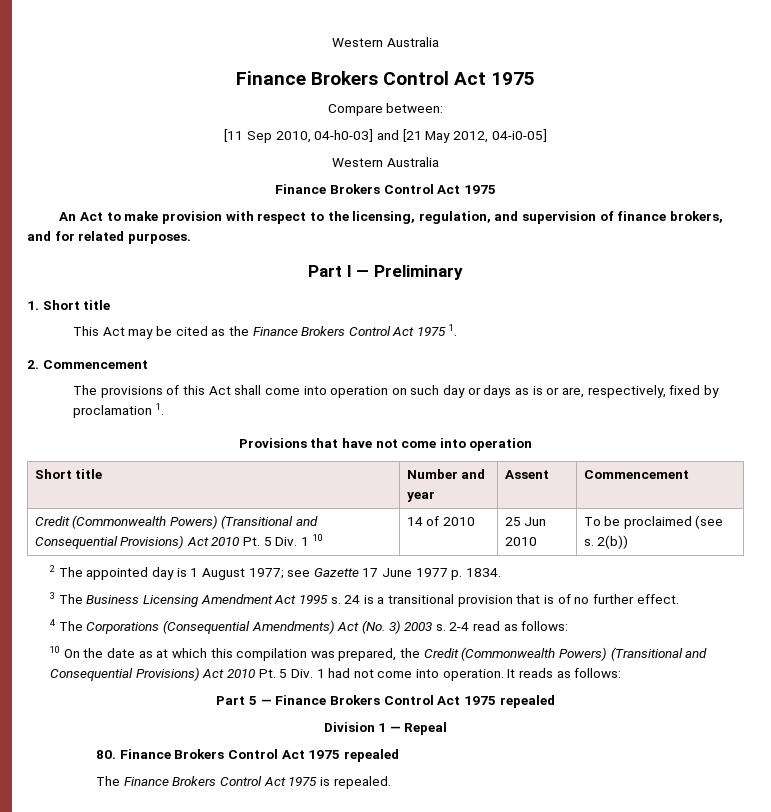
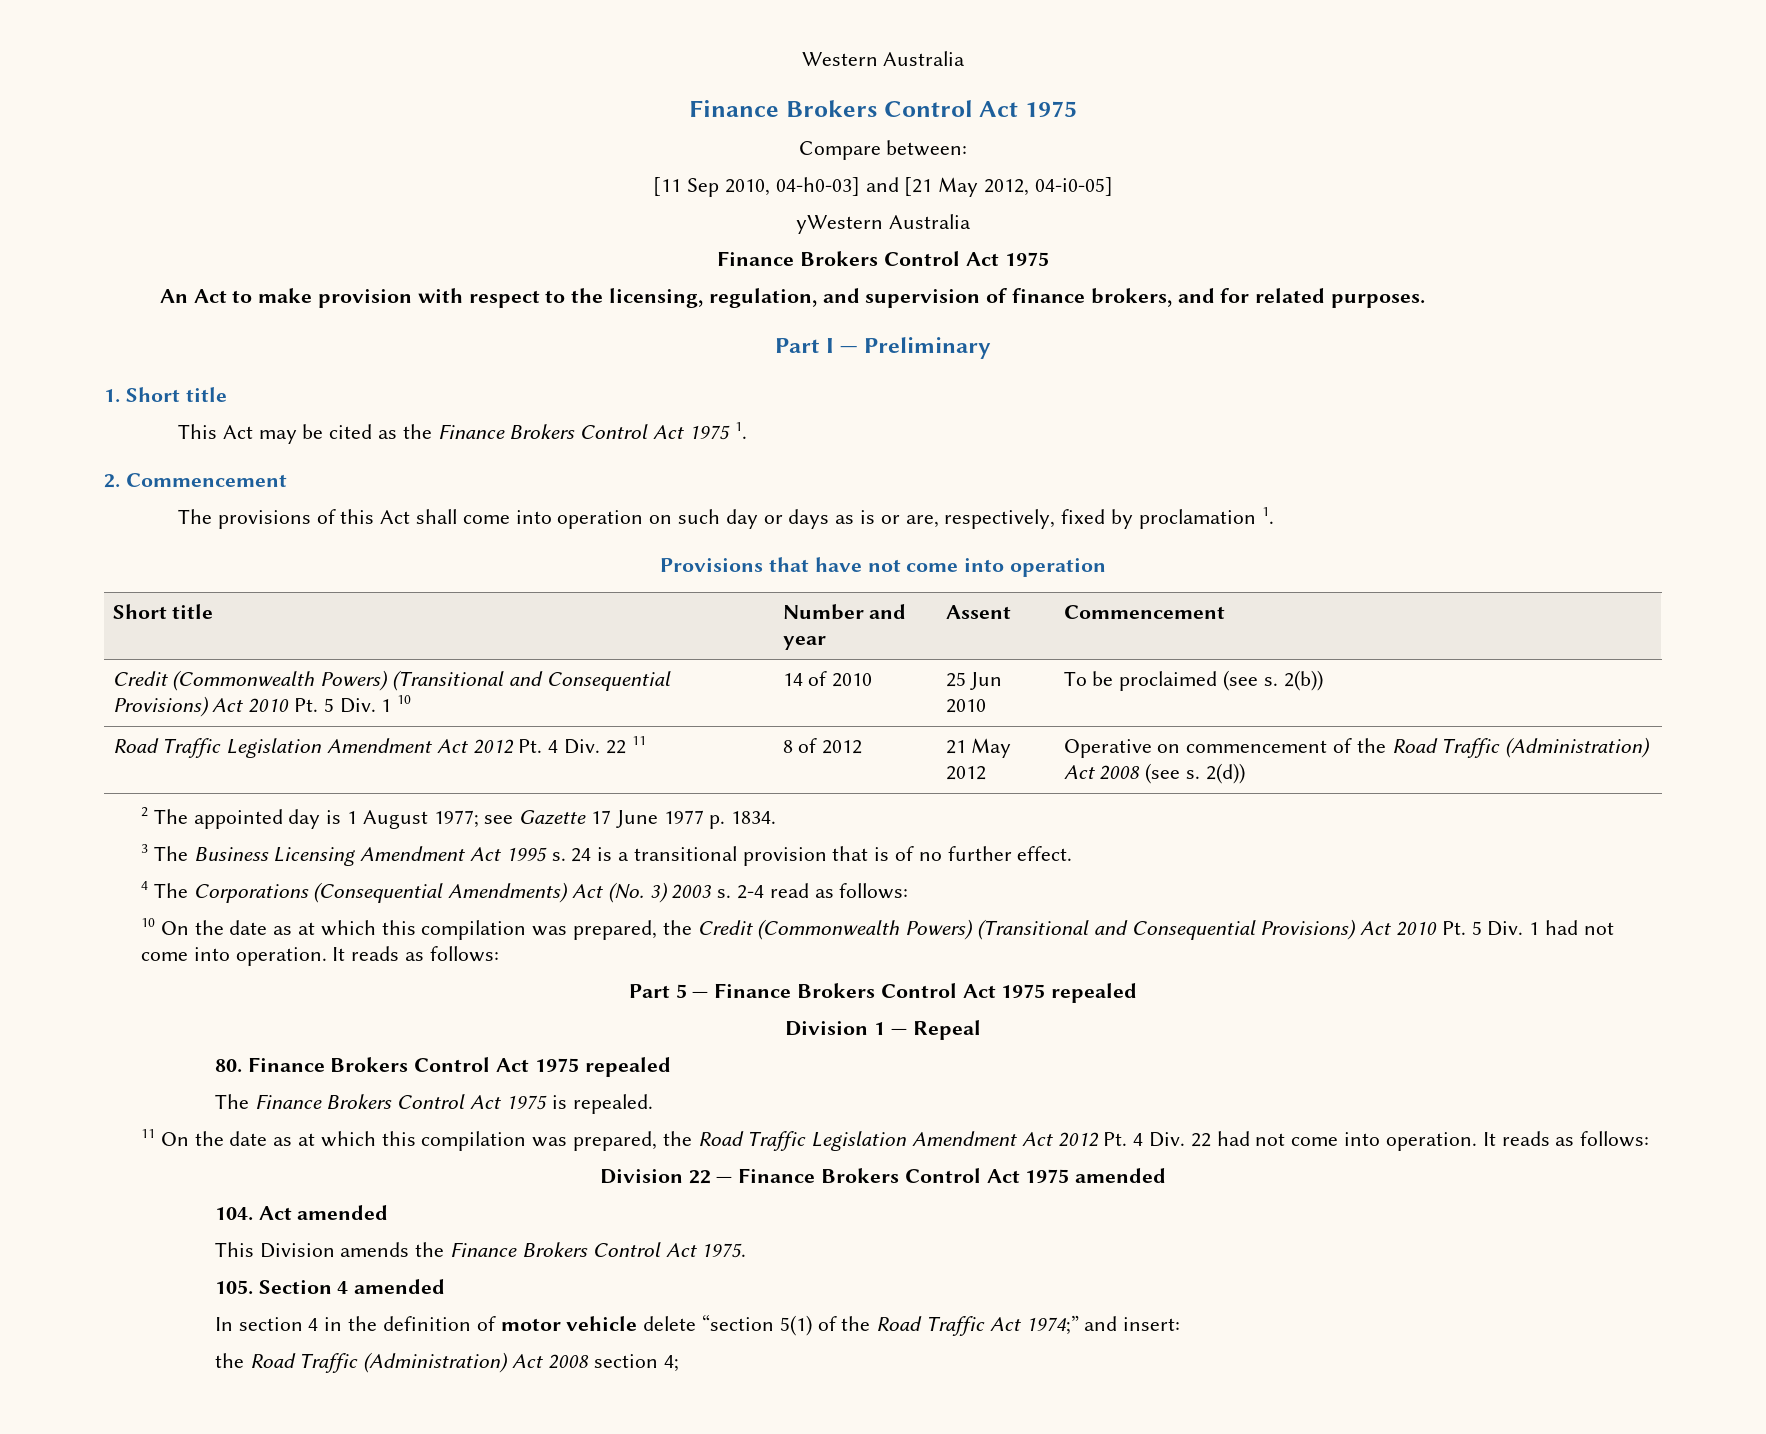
[332,158,384,167] Western -> [796,215,884,234] yWestern
(629, 542) none -> [112,736,646,758] [782,738,863,754] [945,738,1012,758] [945,766,986,780] [1063,737,1651,758] [1063,763,1245,784] // Road Traffic Legislation Amendment Act 2012 Pt. 4 Div. 22 11 | 8 of 2012 | 21 May 2012 | Operative on commencement of the Road Traffic (Administration) Act 2008 (see s. 2(d))
(391, 782) none -> [140,1129,1650,1151] [599,1168,1167,1184] [214,1205,389,1221] [214,1242,747,1258] [214,1279,446,1295] [214,1314,1181,1336] [214,1352,679,1373] // 11 On the date as at which this compilation was prepared, the Road Traffic Legislation Amendment Act 2012 Pt. 4 Div. 22 had not come into operation. It reads as follows: // Division 22 — Finance Brokers Control Act 1975 amended // 104. Act amended // This Division amends the Finance Brokers Control Act 1975. // 105. Section 4 amended // In section 4 in the definition of motor vehicle delete “section 5(1) of the Road Traffic Act 1974;” and insert: // the Road Traffic (Administration) Act 2008 section 4;

